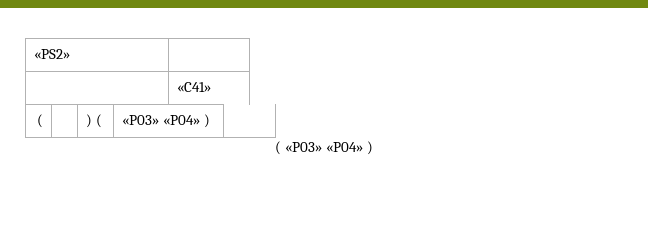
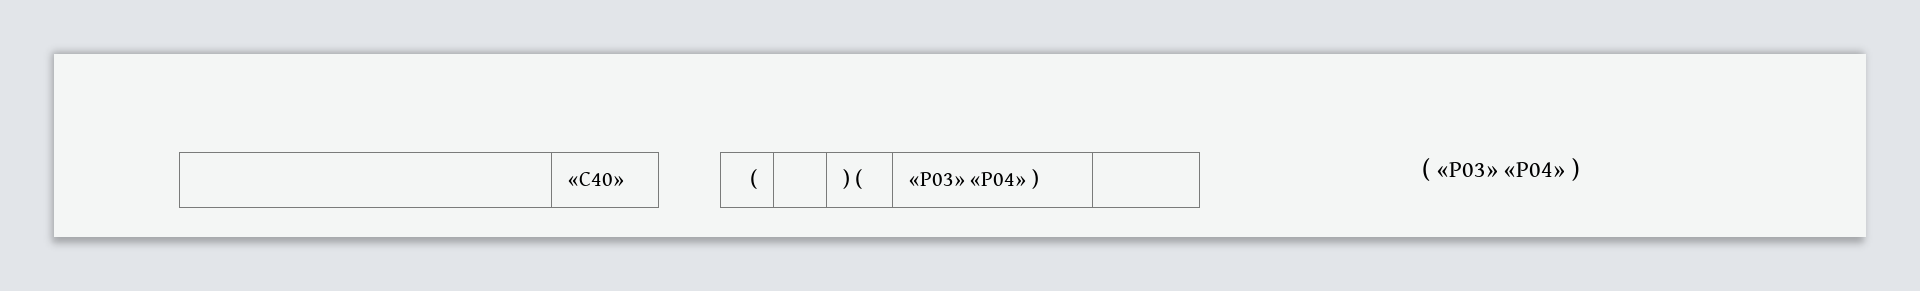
[34,49,71,59] [177,82,212,92] «PS2» | // | «C41» -> [567,172,624,186] | «C40»

